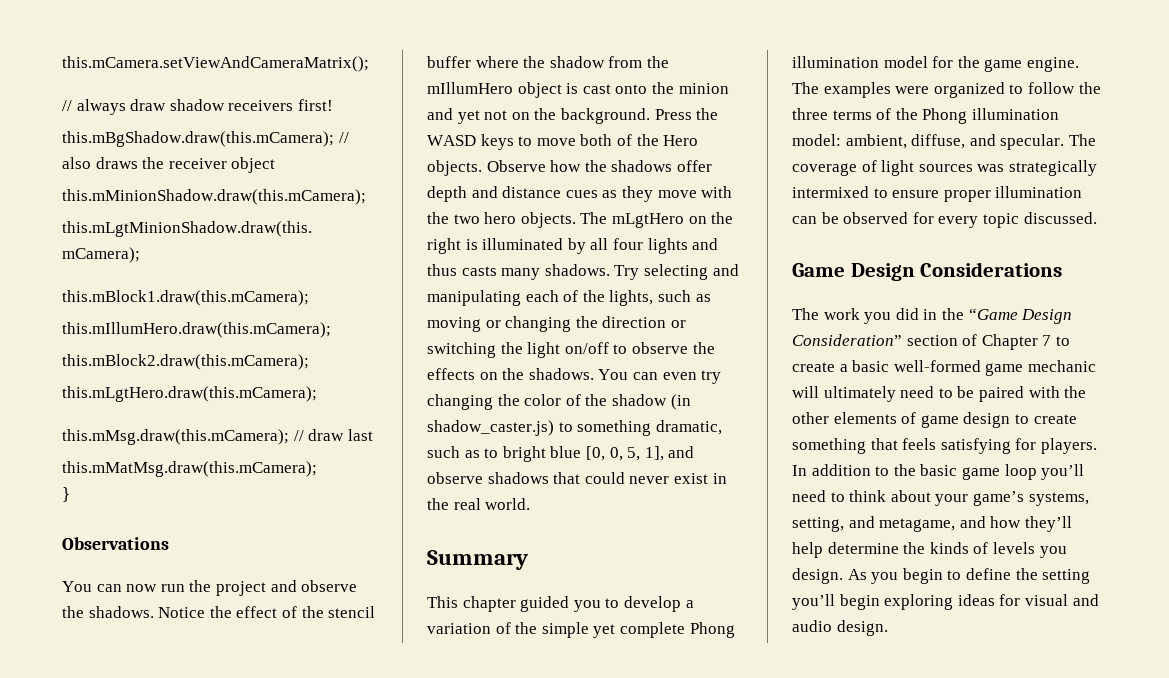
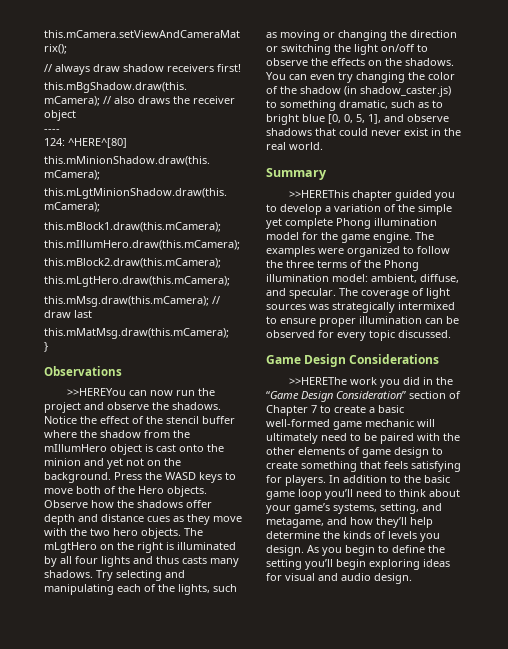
(276, 165) none -> [44,129,60,132] [44,138,127,148] // ---- // 124: ^HERE^[80]
[62,581,92,592] You -> [66,388,126,396] >>HEREYou
[427,596,458,608] This -> [288,190,349,198] >>HEREThis
[792,308,819,320] The -> [288,377,347,385] >>HEREThe

